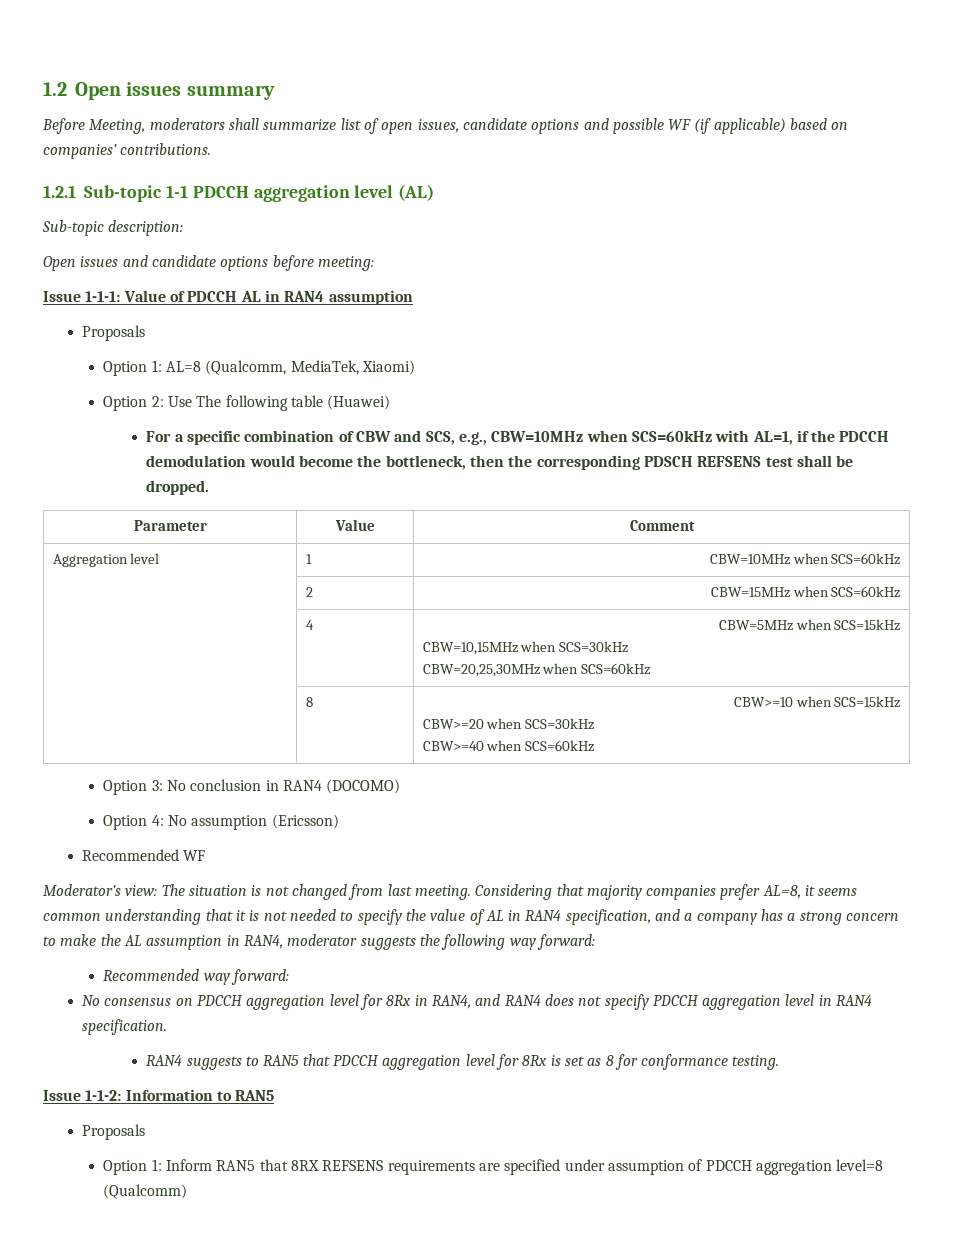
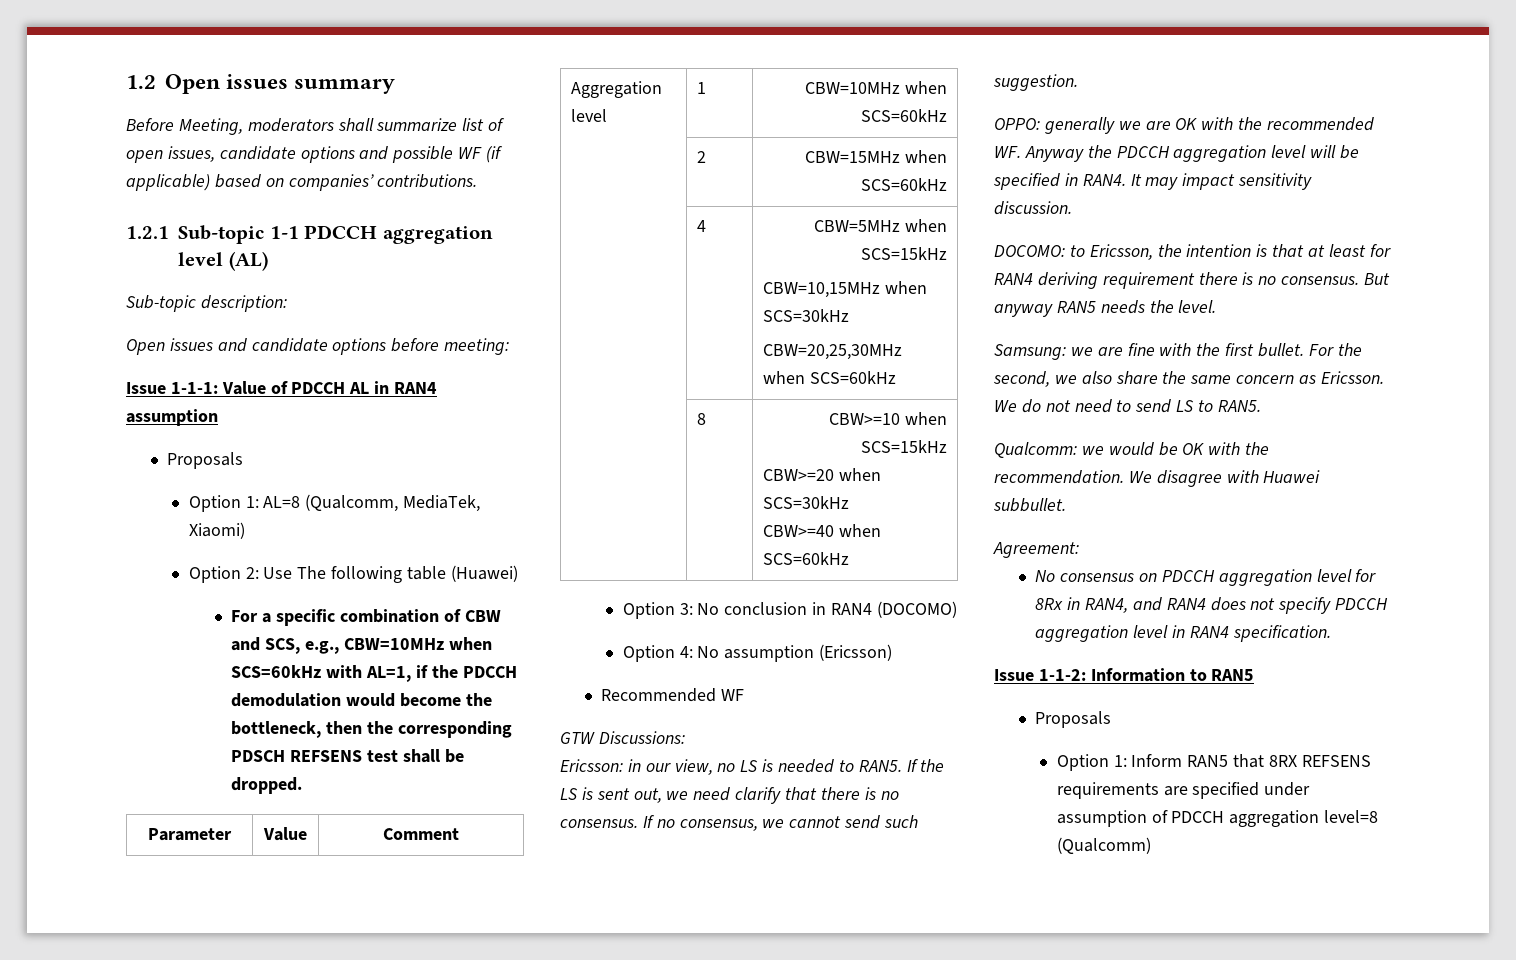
[43,884,858,900] [43,909,900,925] [43,934,595,950] [103,969,290,985] Moderator’s view: The situation is not changed from last meeting. Considering that majority companies prefer AL=8, it seems common understanding that it is not needed to specify the value of AL in RAN4 specification, and a company has a strong concern to make the AL assumption in RAN4, moderator suggests the following way forward: // Recommended way forward: -> [560,731,685,744] [560,759,945,775] [560,787,899,804] [560,815,919,831] [993,74,1078,91] [994,117,1375,134] [994,145,1360,162] [993,173,1313,190] [994,201,1072,215] [994,244,1391,260] [994,272,1391,289] [994,300,1217,317] [994,343,1362,360] [993,371,1384,387] [994,399,1261,413] [994,442,1270,458] [994,470,1321,487] [993,498,1066,512] [993,542,1079,558] GTW Discussions: // Ericsson: in our view, no LS is needed to RAN5. If the LS is sent out, we need clarify that there is no consensus. If no consensus, we cannot send such suggestion. // OPPO: generally we are OK with the recommended WF. Anyway the PDCCH aggregation level will be specified in RAN4. It may impact sensitivity discussion. // DOCOMO: to Ericsson, the intention is that at least for RAN4 deriving requirement there is no consensus. But anyway RAN5 needs the level. // Samsung: we are fine with the first bullet. For the second, we also share the same concern as Ericsson. We do not need to send LS to RAN5. // Qualcomm: we would be OK with the recommendation. We disagree with Huawei subbullet. // Agreement:
[146,1054,780,1070] // RAN4 suggests to RAN5 that PDCCH aggregation level for 8Rx is set as 8 for conformance testing. -> (1331, 633) none

